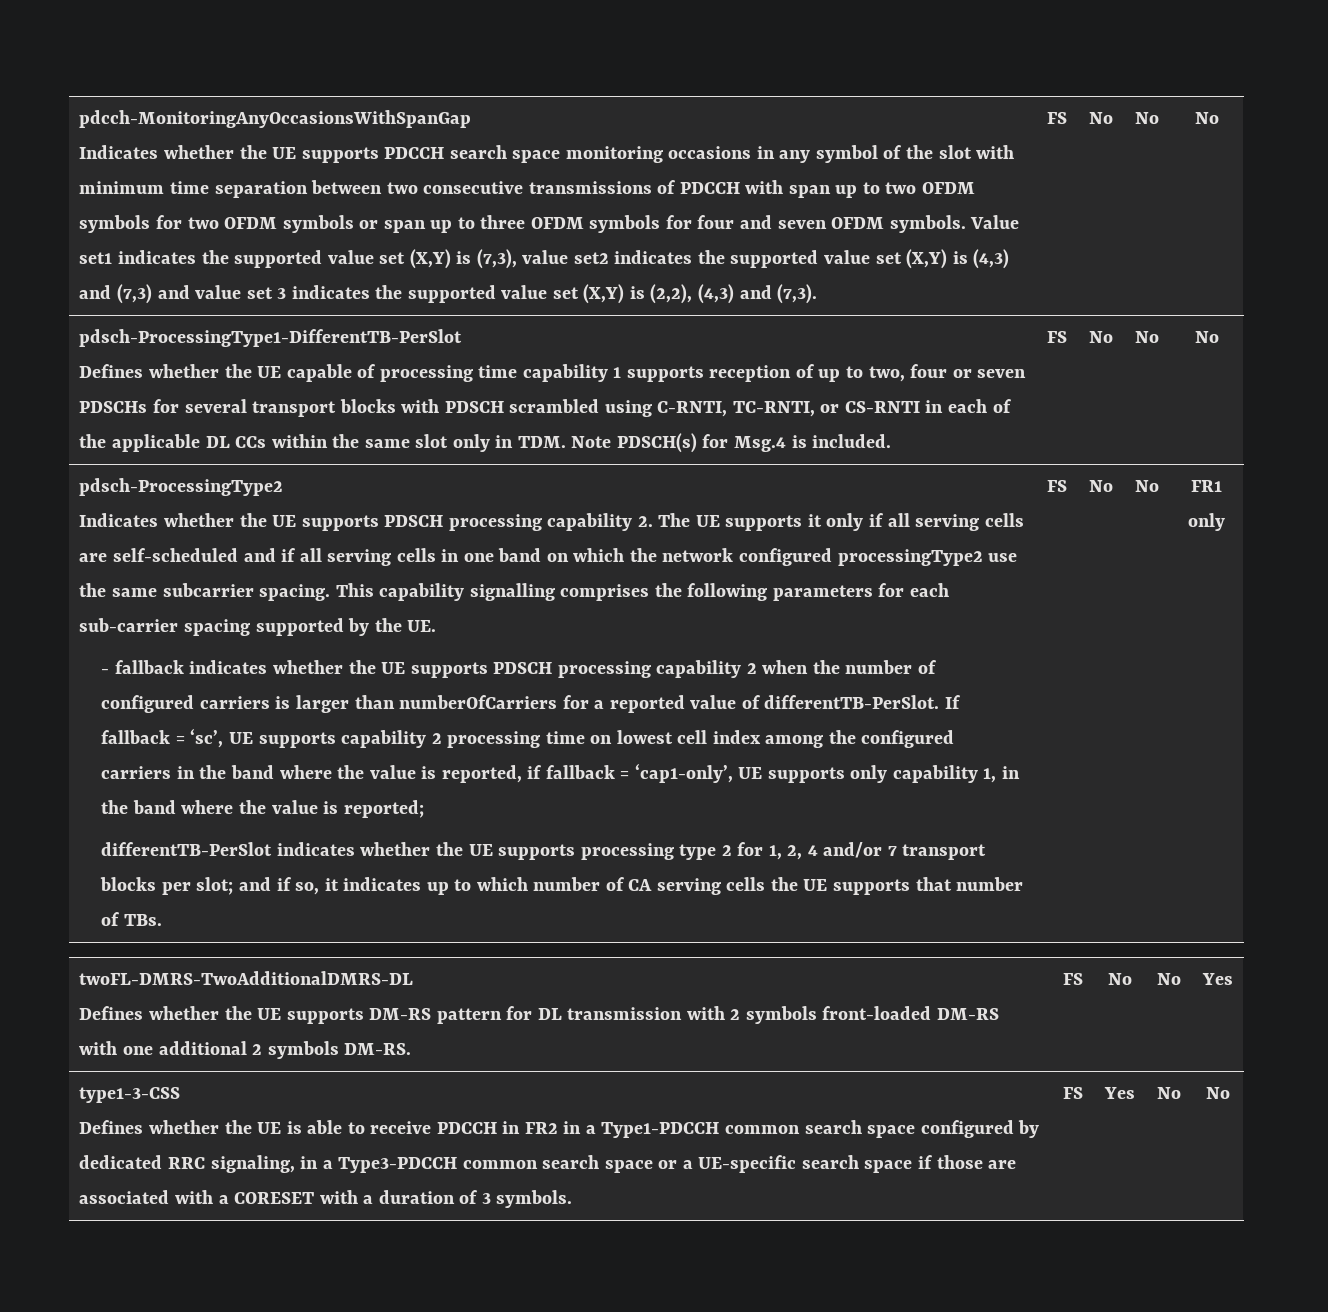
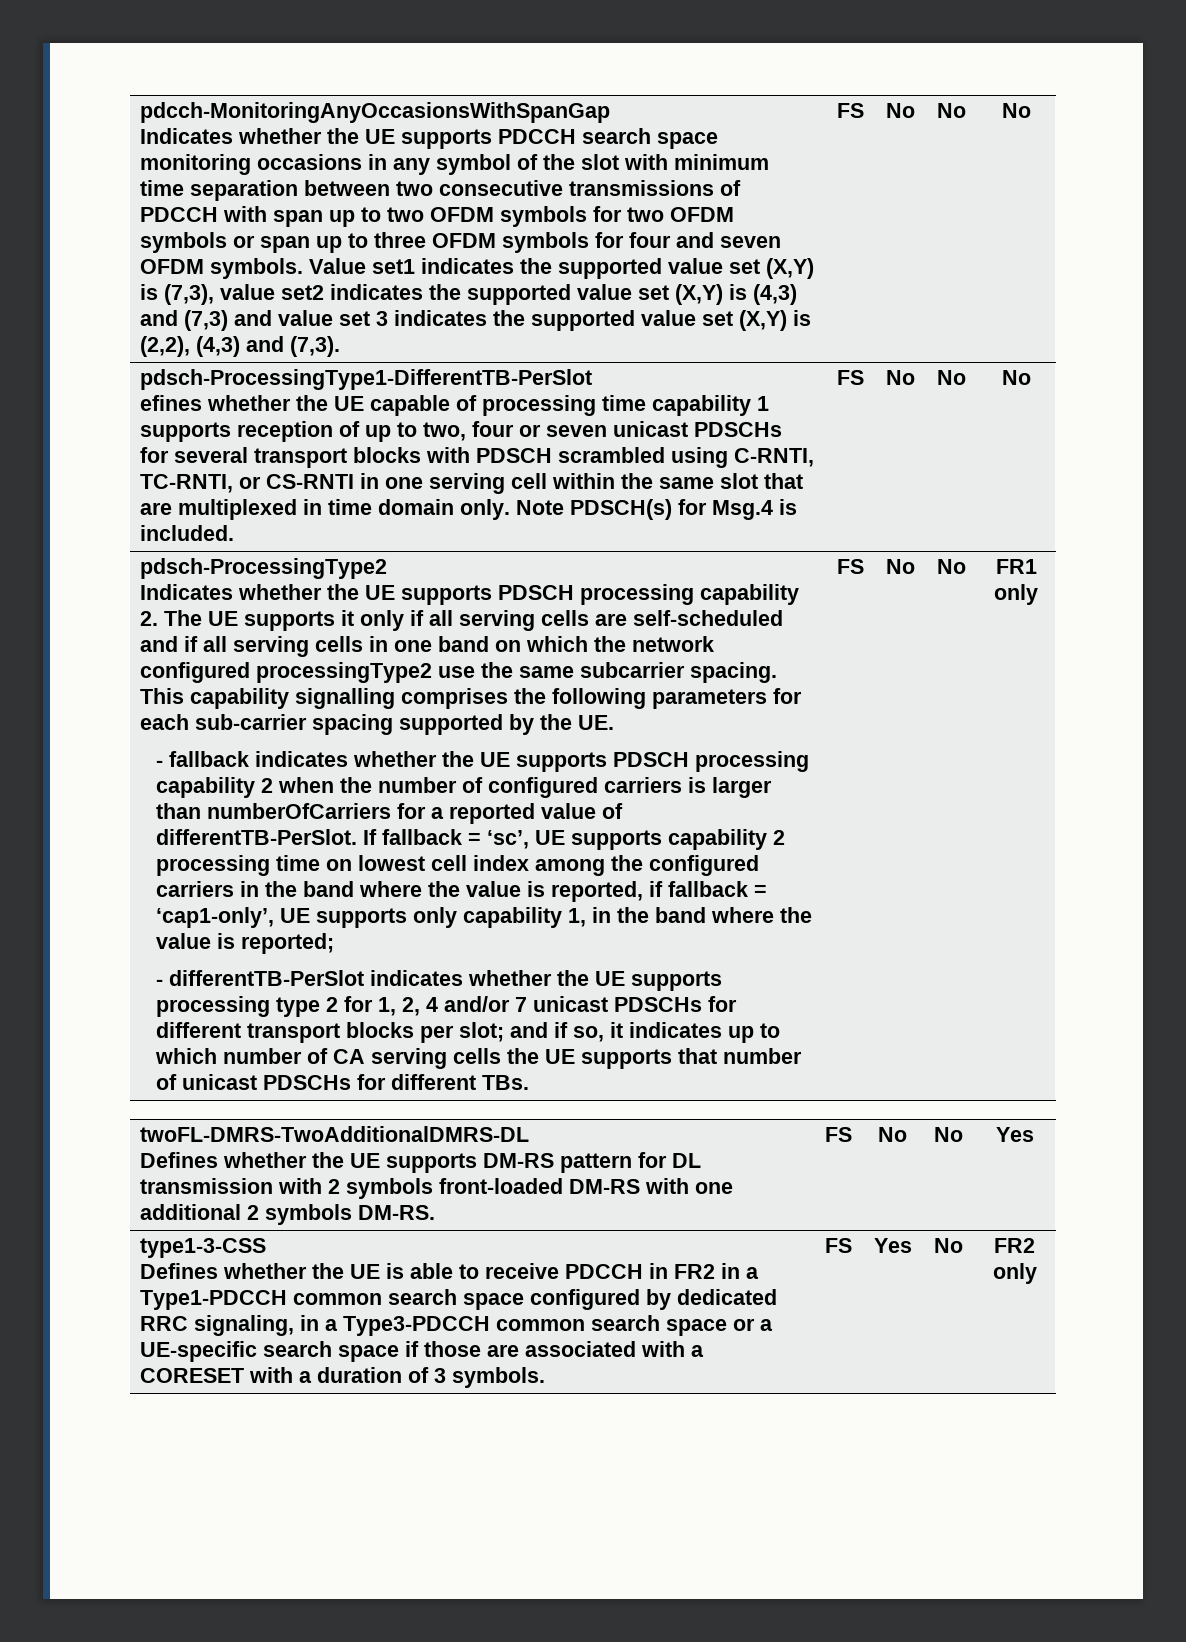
[79,364,144,378] Defines -> [140,395,203,411] efines
(1027, 373) none -> [613,421,689,437] unicast
[947,399,1012,413] [79,434,566,452] each of the applicable DL CCs within the same slot only in TDM. -> [385,473,804,494] [140,499,511,520] one serving cell within the same slot that are multiplexed in time domain only.
(424, 809) none -> [155,979,163,986] -
(897, 851) none -> [532,996,737,1012] [155,1022,241,1038] unicast PDSCHs for different
(121, 919) none -> [181,1074,476,1090] unicast PDSCHs for different
[1205,1087,1230,1099] No -> [994,1238,1035,1253] [992,1263,1037,1284] FR2 only

